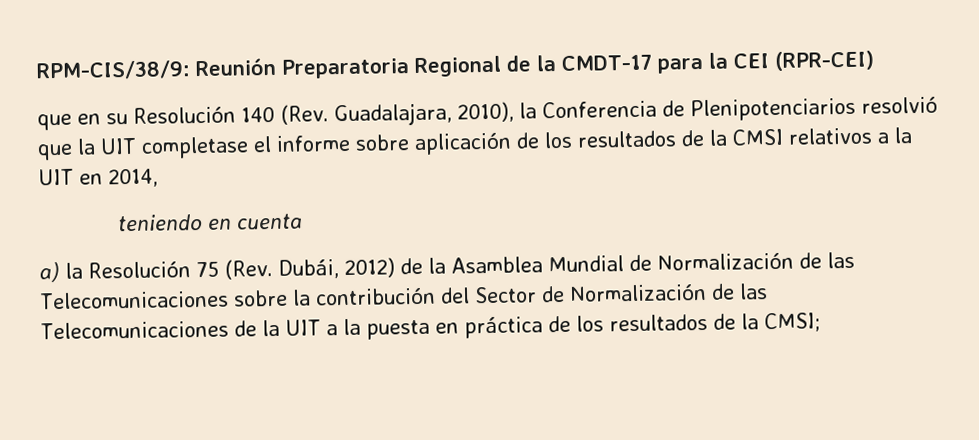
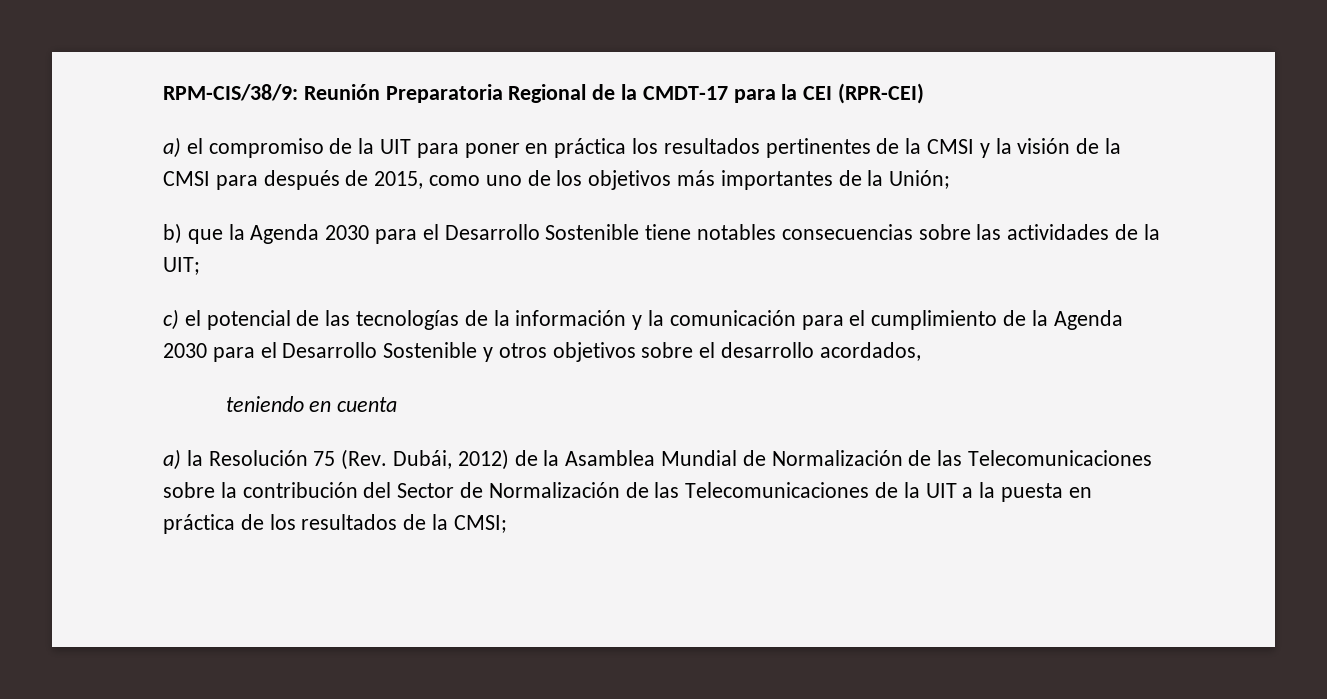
[37,96,938,131] [37,127,912,161] [38,168,158,188] que en su Resolución 140 (Rev. Guadalajara, 2010), la Conferencia de Plenipotenciarios resolvió que la UIT completase el informe sobre aplicación de los resultados de la CMSI relativos a la UIT en 2014, -> [163,137,1122,158] [163,170,951,190] [163,223,1160,244] [163,257,200,275] [163,309,1123,330] [163,342,921,362] a) el compromiso de la UIT para poner en práctica los resultados pertinentes de la CMSI y la visión de la CMSI para después de 2015, como uno de los objetivos más importantes de la Unión; // b) que la Agenda 2030 para el Desarrollo Sostenible tiene notables consecuencias sobre las actividades de la UIT; // c) el potencial de las tecnologías de la información y la comunicación para el cumplimiento de la Agenda 2030 para el Desarrollo Sostenible y otros objetivos sobre el desarrollo acordados,

